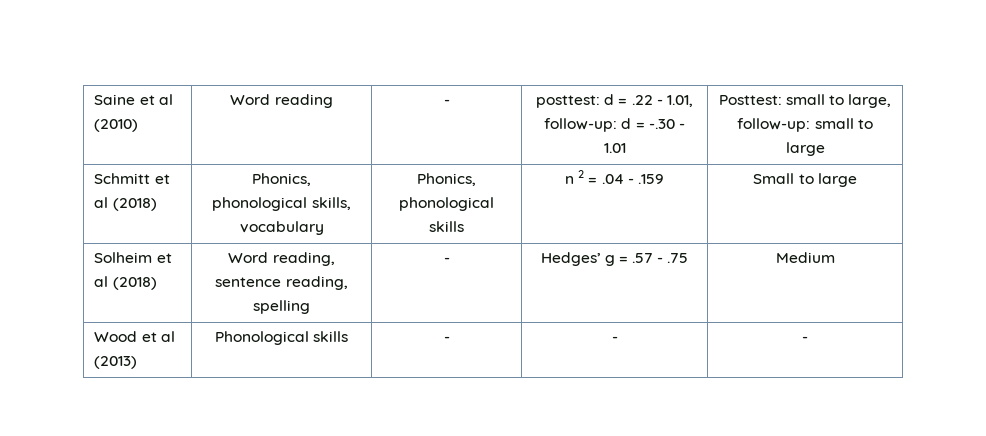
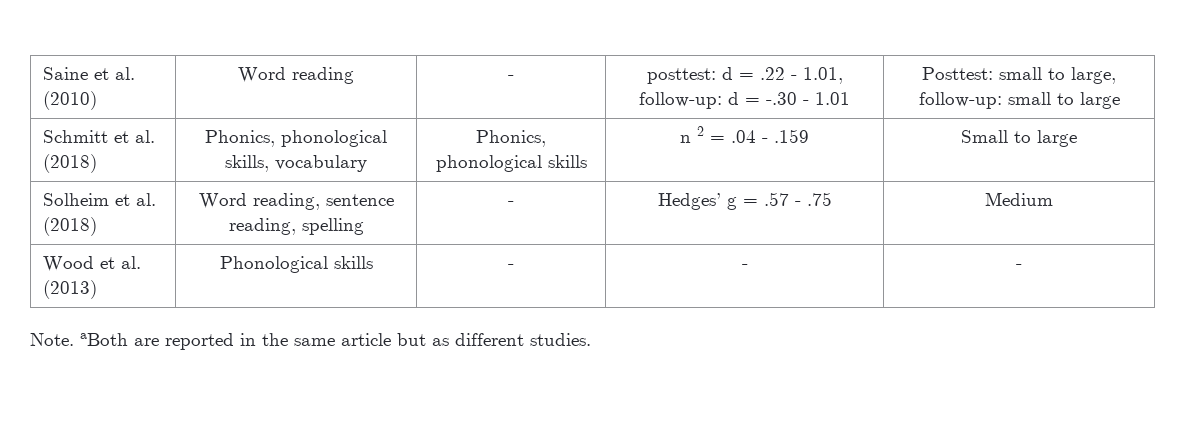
[158,94,173,105] al -> [115,67,136,80] al.
[94,197,109,208] al -> [135,130,156,143] al.
[94,276,109,287] al -> [136,193,157,206] al.
[160,331,175,342] al -> [121,256,142,269] al.
(808, 339) none -> [30,333,591,350] // Note. aBoth are reported in the same article but as different studies.

